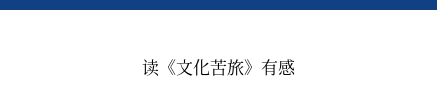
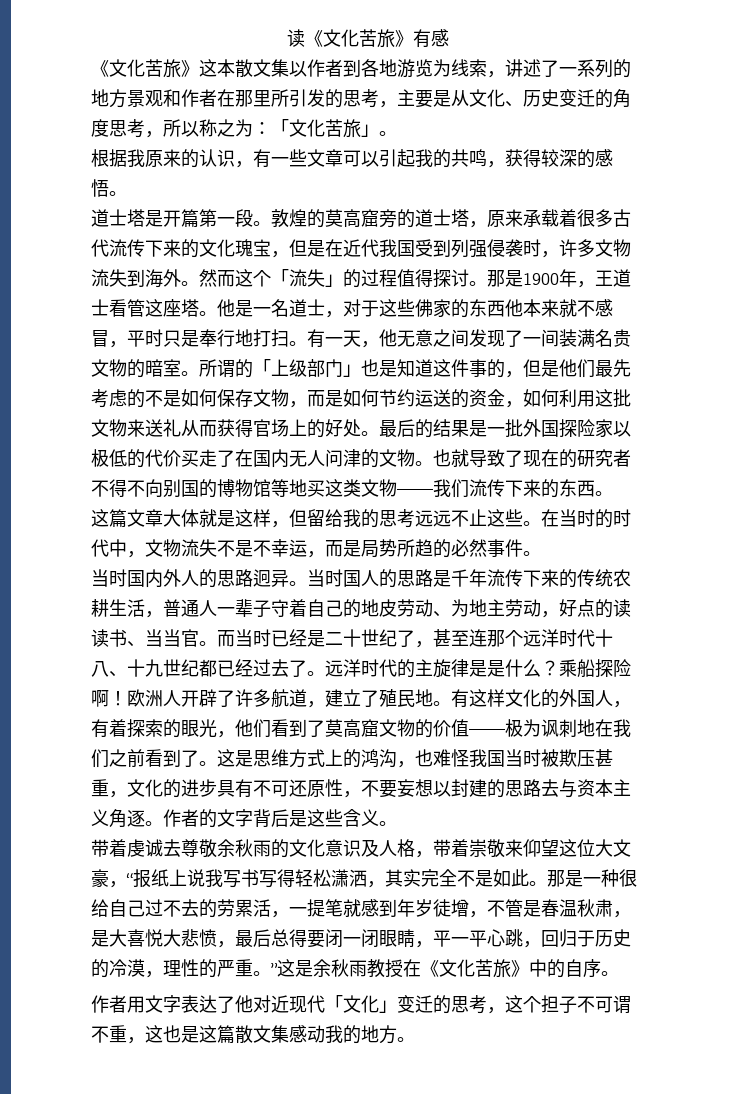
(296, 67) none -> [91,59,631,78] [91,89,631,108] [91,119,397,138] [91,149,613,168] [91,179,127,197] [91,208,631,228] [91,239,631,258] [91,269,631,288] [91,299,613,318] [91,329,631,348] [91,359,631,378] [91,389,631,408] [91,419,631,438] [91,449,631,468] [91,479,613,498] [91,509,631,528] [91,539,541,558] [91,569,631,588] [91,599,631,618] [91,629,613,648] [91,659,631,678] [91,688,631,708] [91,719,631,738] [91,749,613,768] [91,779,631,798] [91,809,397,828] [91,839,631,858] [91,869,637,888] [91,899,631,918] [91,929,631,948] [91,959,619,978] [91,995,631,1014] [91,1025,415,1044] // 《文化苦旅》这本散文集以作者到各地游览为线索，讲述了一系列的地方景观和作者在那里所引发的思考，主要是从文化、历史变迁的角度思考，所以称之为：「文化苦旅」。 // 根据我原来的认识，有一些文章可以引起我的共鸣，获得较深的感悟。 // 道士塔是开篇第一段。敦煌的莫高窟旁的道士塔，原来承载着很多古代流传下来的文化瑰宝，但是在近代我国受到列强侵袭时，许多文物流失到海外。然而这个「流失」的过程值得探讨。那是1900年，王道士看管这座塔。他是一名道士，对于这些佛家的东西他本来就不感冒，平时只是奉行地打扫。有一天，他无意之间发现了一间装满名贵文物的暗室。所谓的「上级部门」也是知道这件事的，但是他们最先考虑的不是如何保存文物，而是如何节约运送的资金，如何利用这批文物来送礼从而获得官场上的好处。最后的结果是一批外国探险家以极低的代价买走了在国内无人问津的文物。也就导致了现在的研究者不得不向别国的博物馆等地买这类文物——我们流传下来的东西。 // 这篇文章大体就是这样，但留给我的思考远远不止这些。在当时的时代中，文物流失不是不幸运，而是局势所趋的必然事件。 // 当时国内外人的思路迥异。当时国人的思路是千年流传下来的传统农耕生活，普通人一辈子守着自己的地皮劳动、为地主劳动，好点的读读书、当当官。而当时已经是二十世纪了，甚至连那个远洋时代十八、十九世纪都已经过去了。远洋时代的主旋律是是什么？乘船探险啊！欧洲人开辟了许多航道，建立了殖民地。有这样文化的外国人，有着探索的眼光，他们看到了莫高窟文物的价值——极为讽刺地在我们之前看到了。这是思维方式上的鸿沟，也难怪我国当时被欺压甚重，文化的进步具有不可还原性，不要妄想以封建的思路去与资本主义角逐。作者的文字背后是这些含义。 // 带着虔诚去尊敬余秋雨的文化意识及人格，带着崇敬来仰望这位大文豪，“报纸上说我写书写得轻松潇洒，其实完全不是如此。那是一种很给自己过不去的劳累活，一提笔就感到年岁徒增，不管是春温秋肃，是大喜悦大悲愤，最后总得要闭一闭眼睛，平一平心跳，回归于历史的冷漠，理性的严重。”这是余秋雨教授在《文化苦旅》中的自序。 // 作者用文字表达了他对近现代「文化」变迁的思考，这个担子不可谓不重，这也是这篇散文集感动我的地方。

